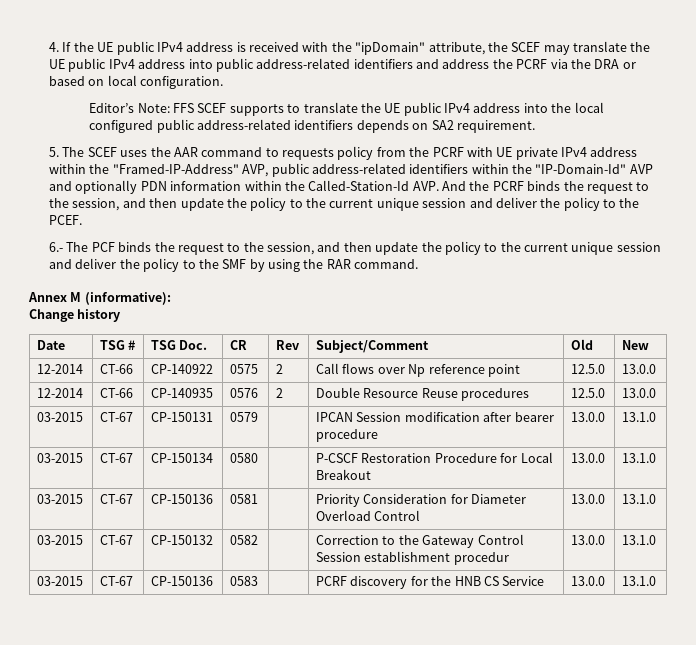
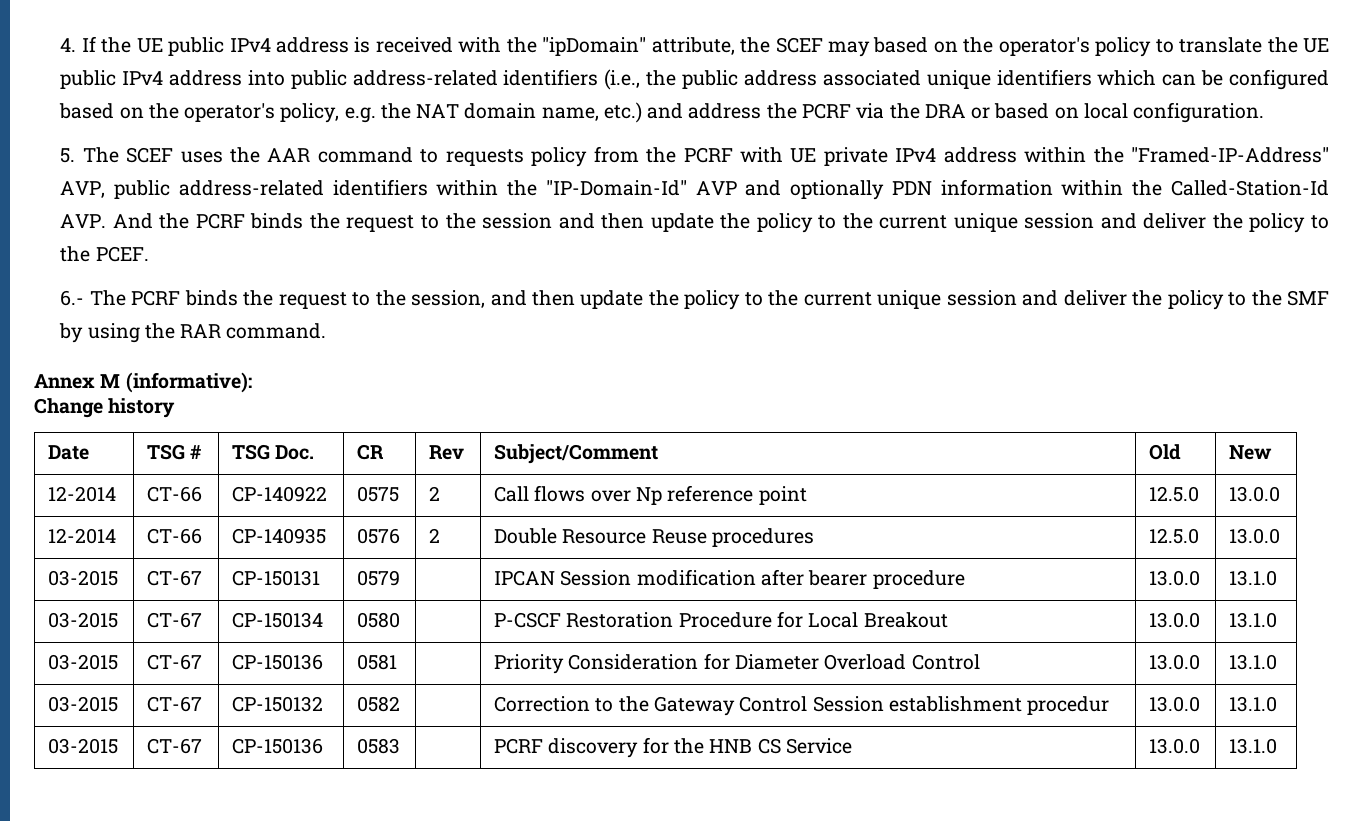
(570, 50) none -> [873,37,1174,57] based on the operator's policy to
(413, 64) none -> [604,69,1329,90] [59,102,642,123] (i.e., the public address associated unique identifiers which can be configured based on the operator's policy, e.g. the NAT domain name, etc.)
[89,102,604,116] [89,119,535,133] // Editor’s Note: FFS SCEF supports to translate the UE public IPv4 address into the local configured public address-related identifiers depends on SA2 requirement. -> (1265, 112) none
[72,198,120,211] session, -> [482,213,553,229] session
[91,242,115,252] PCF -> [131,290,181,306] PCRF

